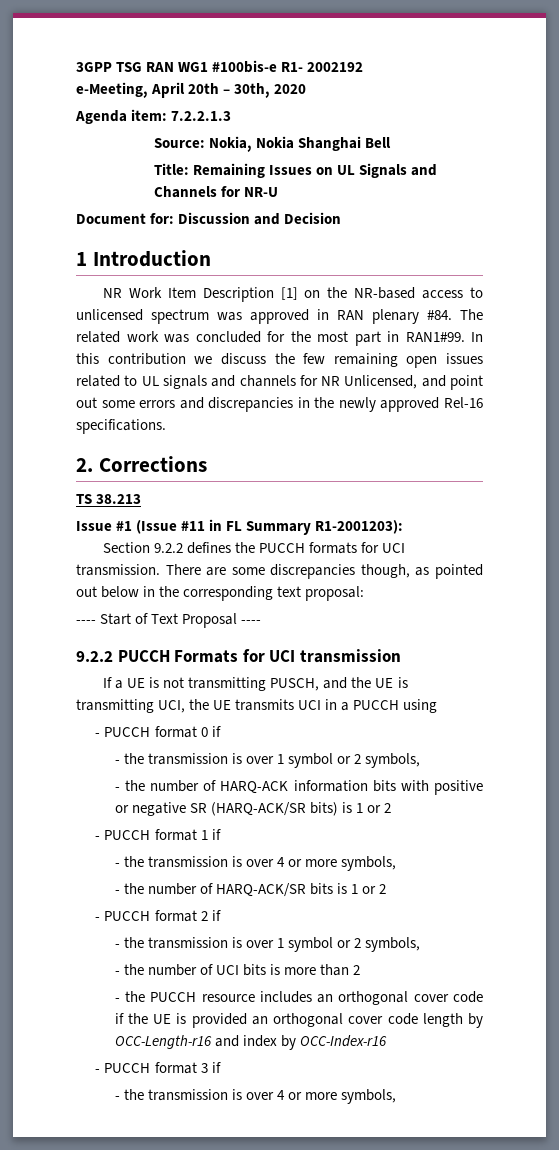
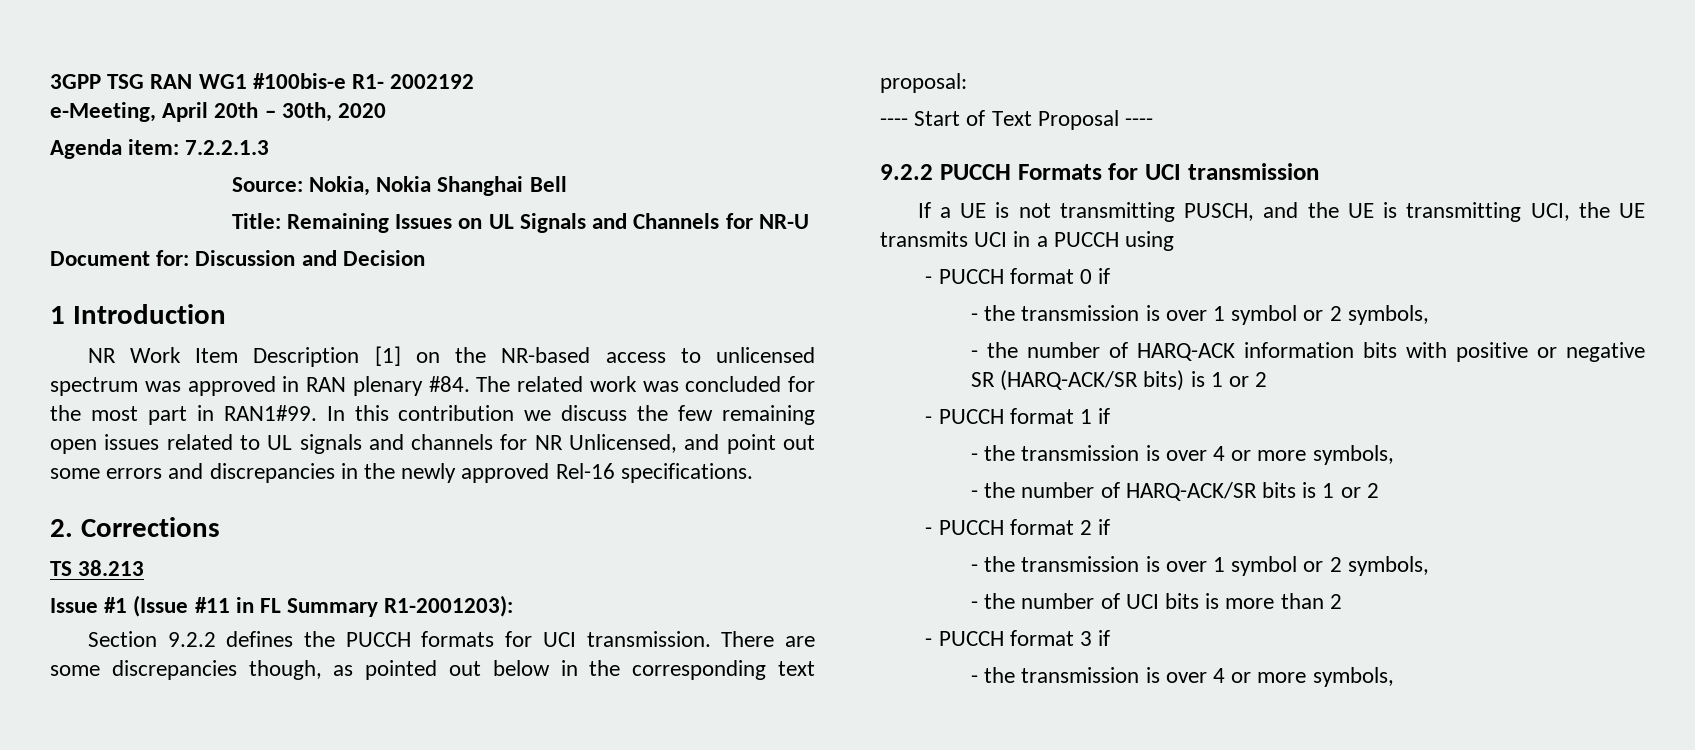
[114,991,483,1005] [114,1013,484,1028] [114,1035,388,1050] // - the PUCCH resource includes an orthogonal cover code if the UE is provided an orthogonal cover code length by OCC-Length-r16 and index by OCC-Index-r16 -> (1342, 601) none

